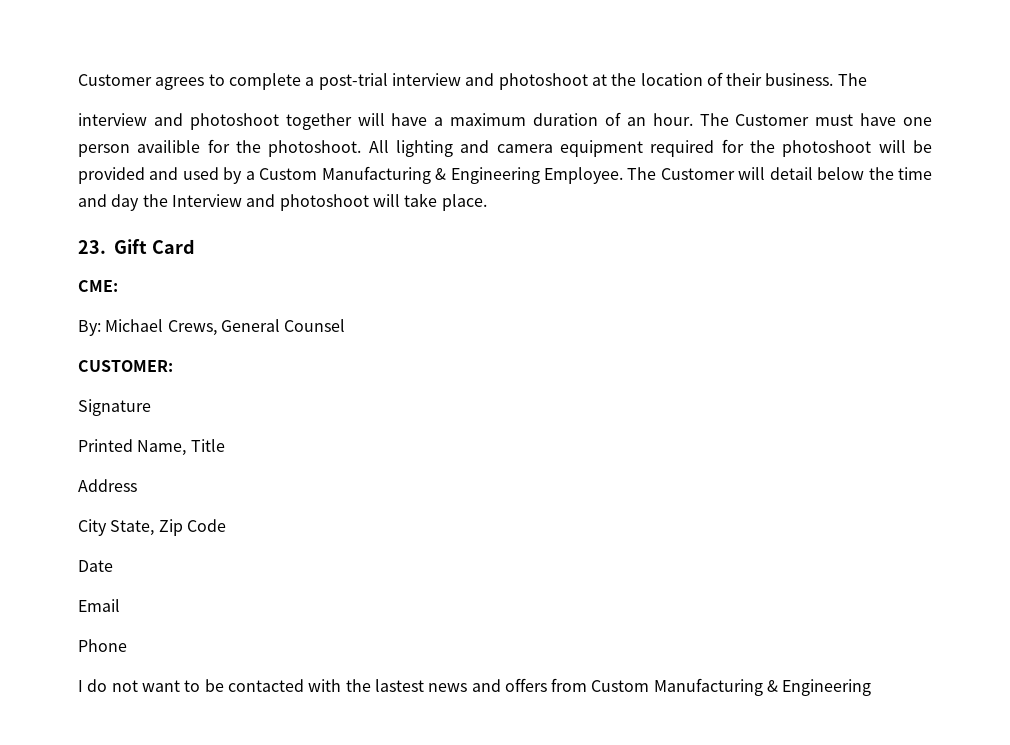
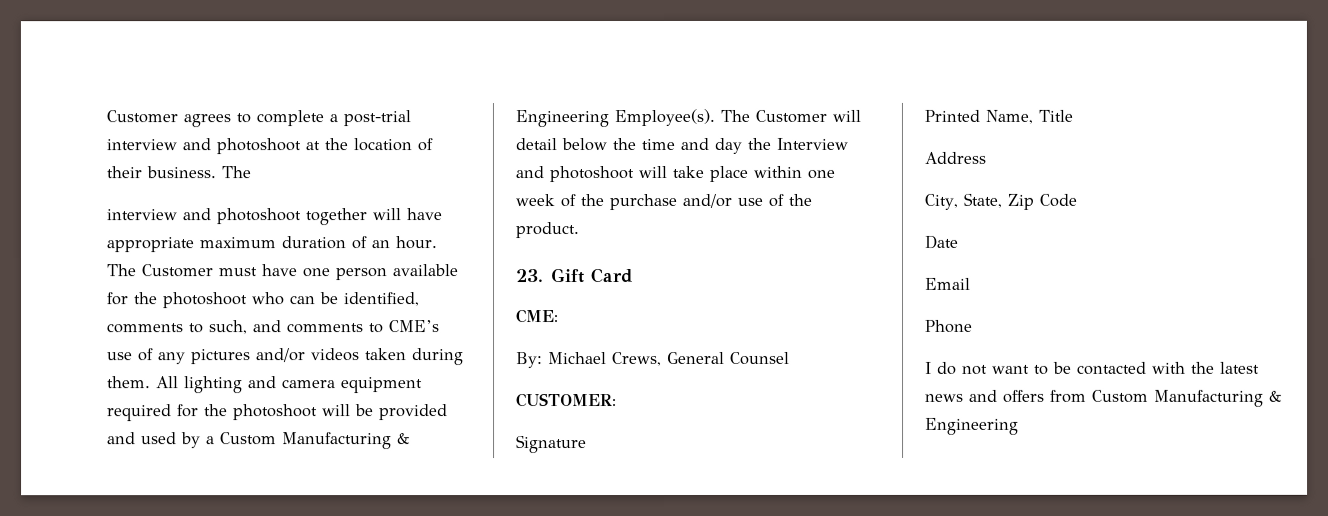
[434,117,444,126] a -> [106,237,194,253] appropriate
[137,139,362,157] availible for the photoshoot. -> [393,264,459,277] [107,292,420,309] [107,320,440,335] [107,348,464,366] [107,376,151,389] available for the photoshoot who can be identified, comments to such, and comments to CME’s use of any pictures and/or videos taken during them.
[543,167,623,184] Employee. -> [614,108,715,127] Employee(s).
[441,194,487,211] place. -> [709,165,835,182] [515,193,812,211] [515,222,579,239] place within one week of the purchase and/or use of the product.
[78,519,107,536] City -> [924,193,958,210] City,
[374,679,424,692] lastest -> [1220,361,1260,374] latest

